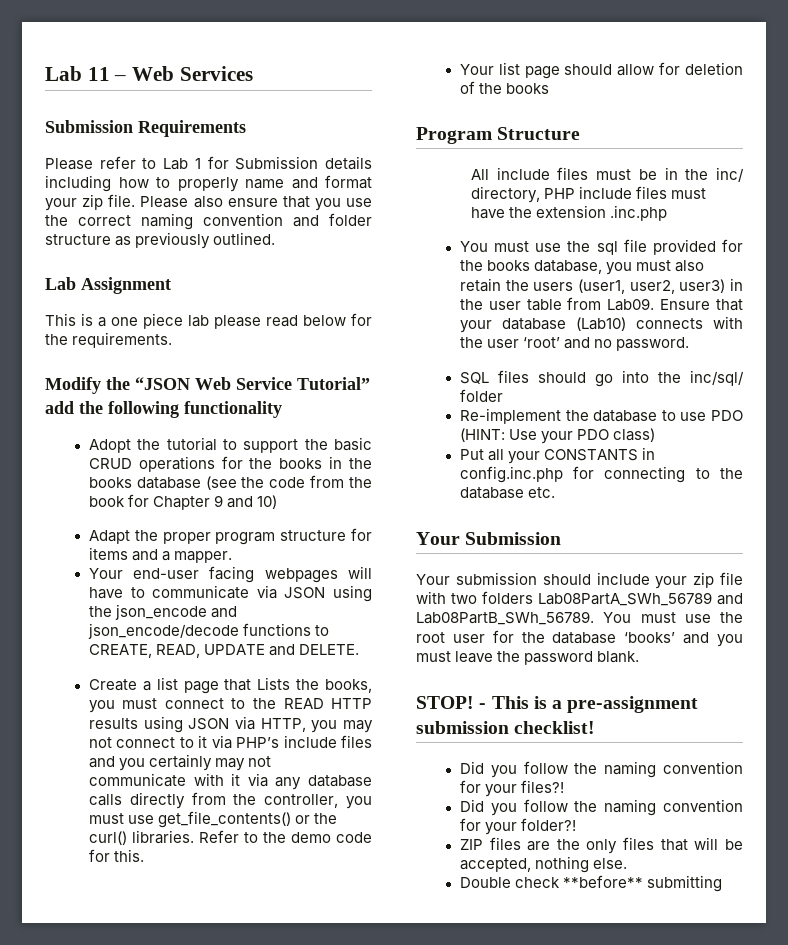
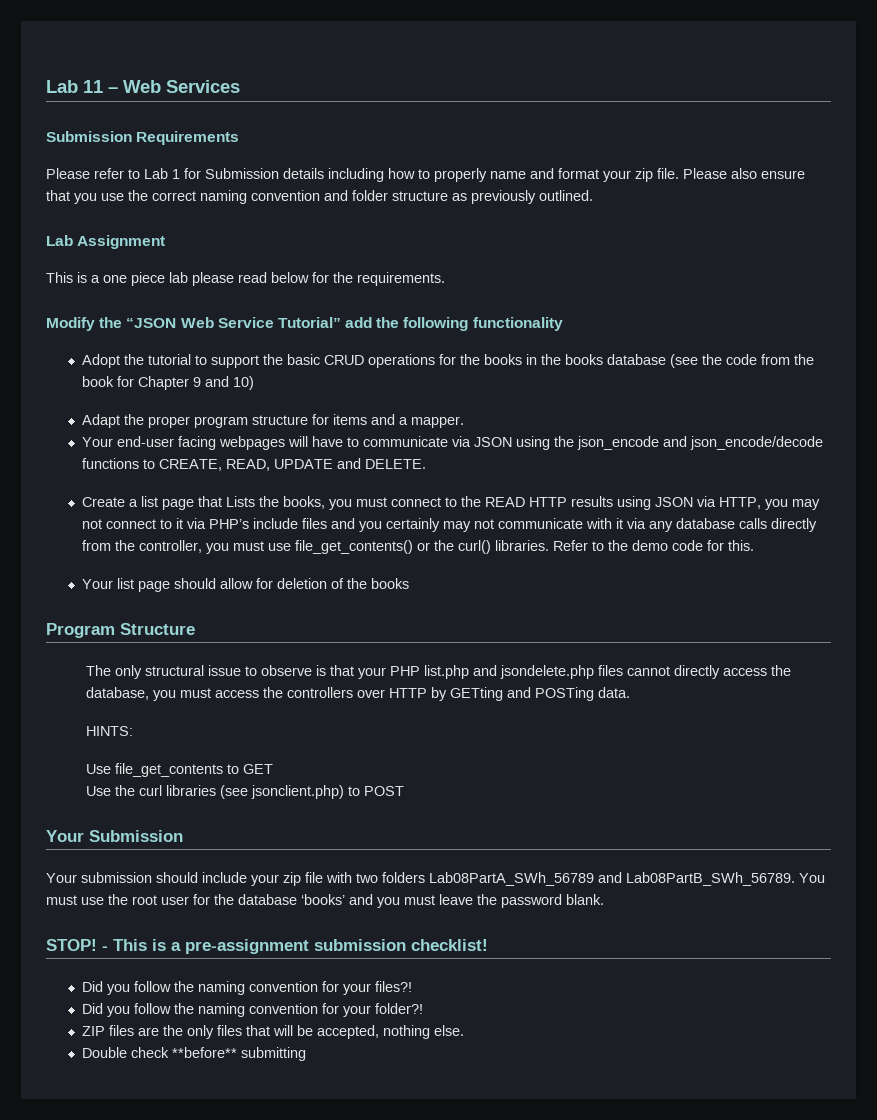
[158,811,292,828] get_file_contents() -> [295,540,414,554] file_get_contents()
[470,167,744,182] [470,186,707,203] [470,205,668,221] [459,239,743,255] [459,260,705,275] [459,278,743,294] [459,297,743,311] [459,316,743,333] [459,337,690,351] [459,370,744,387] [459,389,503,402] [459,408,743,424] [459,428,656,444] [459,447,656,464] [459,466,743,483] [459,487,556,499] All include files must be in the inc/ directory, PHP include files must have the extension .inc.php // You must use the sql file provided for the books database, you must also retain the users (user1, user2, user3) in the user table from Lab09. Ensure that your database (Lab10) connects with the user ‘root’ and no password. // SQL files should go into the inc/sql/ folder // Re-implement the database to use PDO (HINT: Use your PDO class) // Put all your CONSTANTS in config.inc.php for connecting to the database etc. -> [86,665,792,679] [86,687,631,701] [86,726,134,736] [86,763,274,777] [86,785,405,799] The only structural issue to observe is that your PHP list.php and jsondelete.php files cannot directly access the database, you must access the controllers over HTTP by GETting and POSTing data. // HINTS: // Use file_get_contents to GET // Use the curl libraries (see jsonclient.php) to POST

